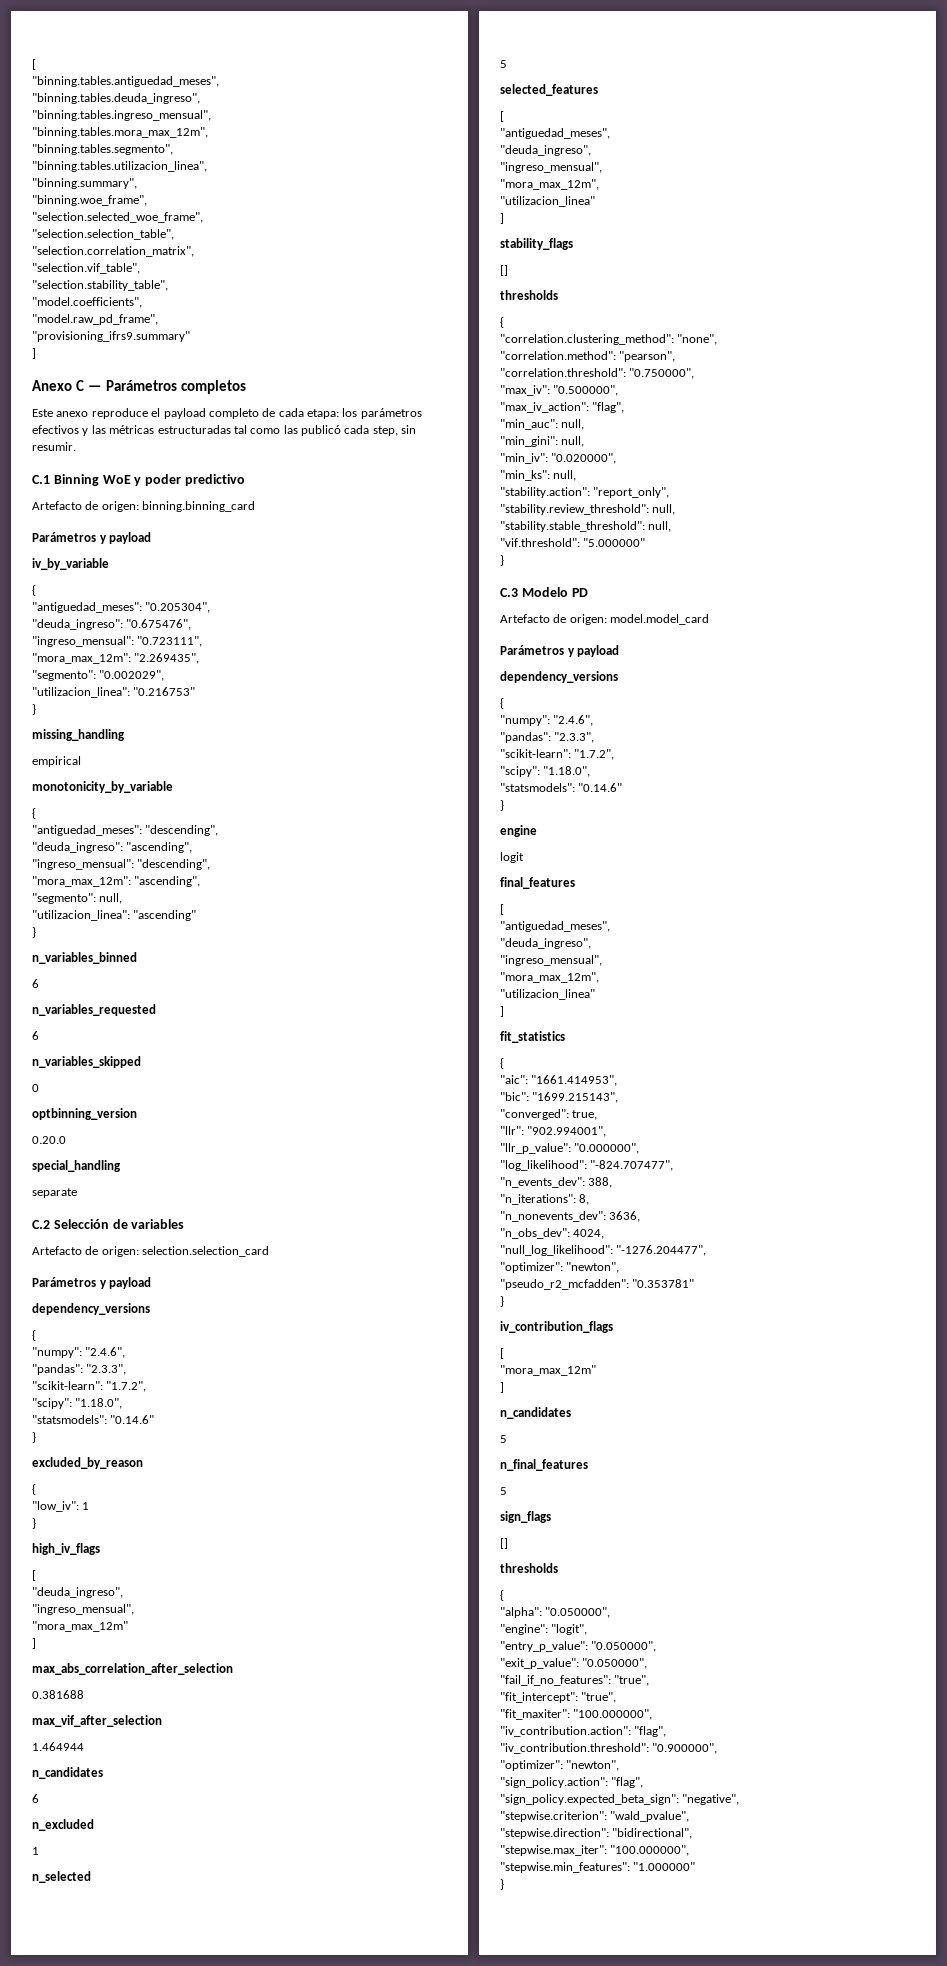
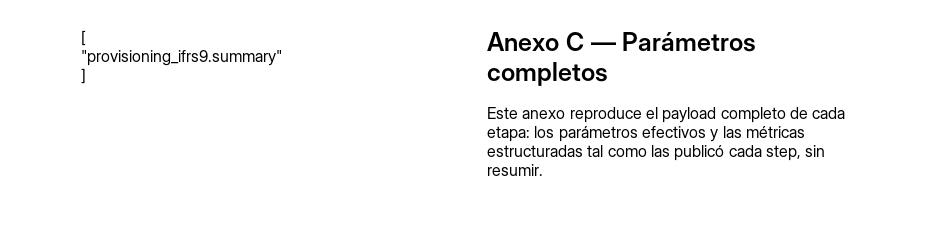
[32,59,36,70] [32,76,219,87] [32,93,200,104] [32,110,211,121] [32,127,208,138] [32,144,173,155] [32,161,207,172] [32,178,137,189] [32,195,147,206] [32,212,203,223] [32,229,174,240] [32,246,194,257] [32,263,140,274] [32,280,168,291] [32,297,142,308] [32,314,158,325] [ // "binning.tables.antiguedad_meses", // "binning.tables.deuda_ingreso", // "binning.tables.ingreso_mensual", // "binning.tables.mora_max_12m", // "binning.tables.segmento", // "binning.tables.utilizacion_linea", // "binning.summary", // "binning.woe_frame", // "selection.selected_woe_frame", // "selection.selection_table", // "selection.correlation_matrix", // "selection.vif_table", // "selection.stability_table", // "model.coefficients", // "model.raw_pd_frame", -> [81,30,86,46] [
[32,474,245,486] [32,501,256,512] [32,532,152,544] [32,558,109,570] [32,585,36,596] [32,602,211,613] [32,619,192,630] [32,636,203,647] [32,653,200,664] [32,670,165,681] [32,687,196,698] [32,704,36,715] [32,729,125,741] [32,756,81,767] [32,781,173,793] [32,808,36,819] [32,825,219,836] [32,842,193,853] [32,859,211,870] [32,876,201,887] [32,893,123,904] [32,910,197,921] [32,927,36,938] [32,952,137,964] [32,979,39,988] [32,1004,156,1016] [32,1031,39,1040] [32,1056,141,1068] [32,1084,39,1092] [32,1108,137,1120] [32,1136,66,1144] [32,1160,121,1172] [32,1188,77,1198] [32,1219,185,1229] [32,1246,270,1257] [32,1277,152,1289] [32,1303,150,1315] [32,1330,36,1341] [32,1347,126,1358] [32,1364,127,1375] [32,1381,147,1392] [32,1398,123,1409] [32,1415,155,1424] [32,1432,36,1443] [32,1457,143,1469] [32,1484,36,1495] [32,1501,90,1512] [32,1518,36,1529] [32,1543,100,1555] [32,1570,36,1581] [32,1587,123,1598] [32,1604,134,1615] [32,1621,128,1632] [32,1638,36,1649] [32,1663,233,1675] [32,1690,84,1699] [32,1715,162,1727] [32,1742,84,1751] [32,1767,103,1779] [32,1794,39,1803] [32,1819,94,1831] [32,1847,39,1855] [32,1871,91,1883] [500,60,507,68] [500,84,598,96] [500,111,504,122] [500,128,610,139] [500,145,591,156] [500,162,602,173] [500,179,599,190] [500,196,595,207] [500,213,504,224] [500,238,573,250] [500,265,508,276] [500,290,558,300] [500,317,504,328] [500,334,718,345] [500,351,676,362] [500,368,695,379] [500,385,619,396] [500,402,625,413] [500,419,585,430] [500,436,585,447] [500,453,617,464] [500,470,577,481] [500,487,670,498] [500,504,676,515] [500,521,672,532] [500,538,646,547] [500,555,504,566] [500,587,588,597] [500,614,710,625] [500,645,620,657] [500,671,618,683] [500,698,504,709] [500,715,594,726] [500,732,595,743] [500,749,615,760] [500,766,591,777] [500,783,623,792] [500,800,504,811] [500,825,537,837] [500,852,524,863] [500,877,575,889] [500,904,504,915] [500,921,610,932] [500,938,591,949] [500,955,602,966] [500,972,599,983] [500,989,595,1000] [500,1006,504,1017] [500,1031,565,1043] [500,1058,504,1069] [500,1075,618,1086] [500,1092,619,1103] [500,1109,598,1120] [500,1126,607,1137] [500,1143,640,1154] [500,1160,674,1171] [500,1177,613,1188] [500,1194,590,1205] [500,1211,641,1222] [500,1228,605,1239] [500,1245,707,1256] [500,1262,620,1273] [500,1279,695,1290] [500,1296,504,1307] [500,1321,613,1333] [500,1348,504,1359] [500,1365,596,1376] [500,1382,504,1393] [500,1407,571,1419] [500,1435,507,1443] [500,1459,588,1471] [500,1487,507,1495] [500,1511,551,1523] [500,1538,508,1549] [500,1563,558,1573] [500,1590,504,1601] [500,1607,611,1618] [500,1624,588,1635] [500,1641,657,1652] [500,1658,648,1669] [500,1675,650,1686] [500,1692,617,1703] [500,1709,653,1720] [500,1726,667,1737] [500,1743,718,1754] [500,1760,620,1771] [500,1777,644,1788] [500,1794,740,1805] [500,1811,690,1822] [500,1828,693,1839] [500,1845,690,1856] [500,1862,696,1873] [500,1879,504,1890] // C.1 Binning WoE y poder predictivo // Artefacto de origen: binning.binning_card // Parámetros y payload // iv_by_variable // { // "antiguedad_meses": "0.205304", // "deuda_ingreso": "0.675476", // "ingreso_mensual": "0.723111", // "mora_max_12m": "2.269435", // "segmento": "0.002029", // "utilizacion_linea": "0.216753" // } // missing_handling // empirical // monotonicity_by_variable // { // "antiguedad_meses": "descending", // "deuda_ingreso": "ascending", // "ingreso_mensual": "descending", // "mora_max_12m": "ascending", // "segmento": null, // "utilizacion_linea": "ascending" // } // n_variables_binned // 6 // n_variables_requested // 6 // n_variables_skipped // 0 // optbinning_version // 0.20.0 // special_handling // separate // C.2 Selección de variables // Artefacto de origen: selection.selection_card // Parámetros y payload // dependency_versions // { // "numpy": "2.4.6", // "pandas": "2.3.3", // "scikit-learn": "1.7.2", // "scipy": "1.18.0", // "statsmodels": "0.14.6" // } // excluded_by_reason // { // "low_iv": 1 // } // high_iv_flags // [ // "deuda_ingreso", // "ingreso_mensual", // "mora_max_12m" // ] // max_abs_correlation_after_selection // 0.381688 // max_vif_after_selection // 1.464944 // n_candidates // 6 // n_excluded // 1 // n_selected // 5 // selected_features // [ // "antiguedad_meses", // "deuda_ingreso", // "ingreso_mensual", // "mora_max_12m", // "utilizacion_linea" // ] // stability_flags // [] // thresholds // { // "correlation.clustering_method": "none", // "correlation.method": "pearson", // "correlation.threshold": "0.750000", // "max_iv": "0.500000", // "max_iv_action": "flag", // "min_auc": null, // "min_gini": null, // "min_iv": "0.020000", // "min_ks": null, // "stability.action": "report_only", // "stability.review_threshold": null, // "stability.stable_threshold": null, // "vif.threshold": "5.000000" // } // C.3 Modelo PD // Artefacto de origen: model.model_card // Parámetros y payload // dependency_versions // { // "numpy": "2.4.6", // "pandas": "2.3.3", // "scikit-learn": "1.7.2", // "scipy": "1.18.0", // "statsmodels": "0.14.6" // } // engine // logit // final_features // [ // "antiguedad_meses", // "deuda_ingreso", // "ingreso_mensual", // "mora_max_12m", // "utilizacion_linea" // ] // fit_statistics // { // "aic": "1661.414953", // "bic": "1699.215143", // "converged": true, // "llr": "902.994001", // "llr_p_value": "0.000000", // "log_likelihood": "-824.707477", // "n_events_dev": 388, // "n_iterations": 8, // "n_nonevents_dev": 3636, // "n_obs_dev": 4024, // "null_log_likelihood": "-1276.204477", // "optimizer": "newton", // "pseudo_r2_mcfadden": "0.353781" // } // iv_contribution_flags // [ // "mora_max_12m" // ] // n_candidates // 5 // n_final_features // 5 // sign_flags // [] // thresholds // { // "alpha": "0.050000", // "engine": "logit", // "entry_p_value": "0.050000", // "exit_p_value": "0.050000", // "fail_if_no_features": "true", // "fit_intercept": "true", // "fit_maxiter": "100.000000", // "iv_contribution.action": "flag", // "iv_contribution.threshold": "0.900000", // "optimizer": "newton", // "sign_policy.action": "flag", // "sign_policy.expected_beta_sign": "negative", // "stepwise.criterion": "wald_pvalue", // "stepwise.direction": "bidirectional", // "stepwise.max_iter": "100.000000", // "stepwise.min_features": "1.000000" // } -> (543, 170) none

